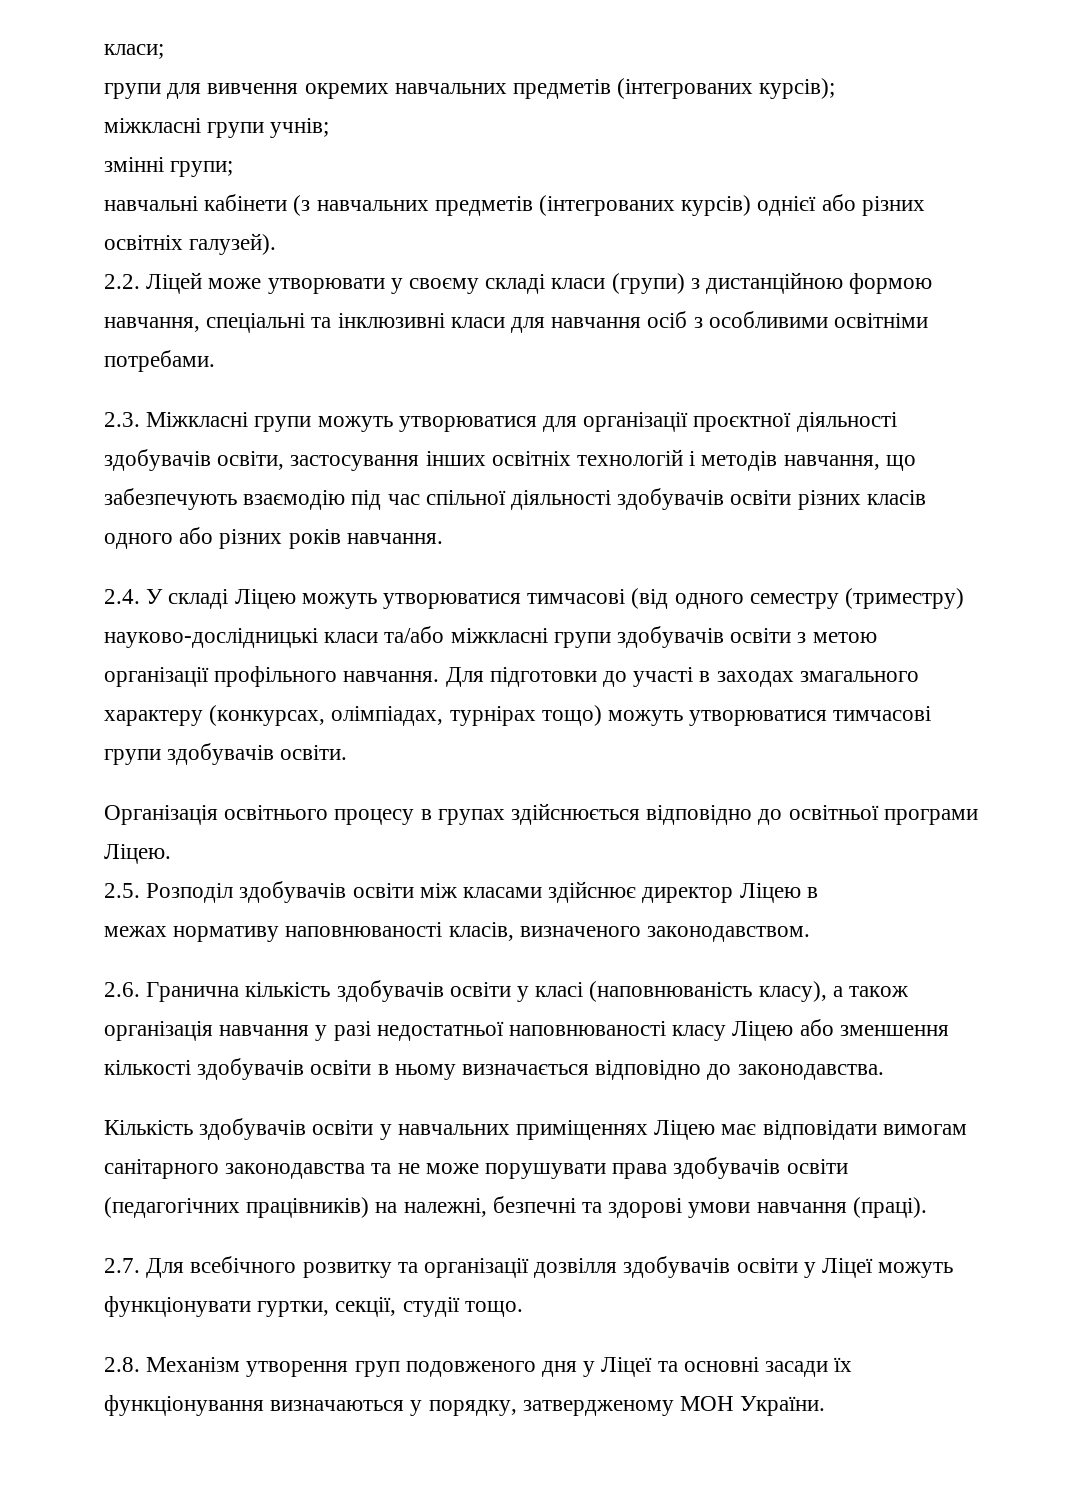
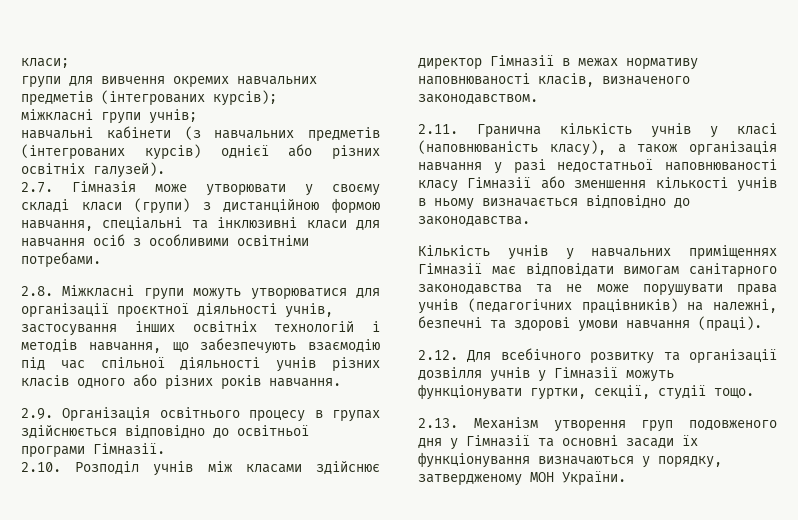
[104,157,234,177] // змінні групи; -> (197, 116) none
[104,272,203,294] 2.2. Ліцей -> [21,181,136,193] 2.7. Гімназія
[104,412,140,427] 2.3. -> [21,286,53,296] 2.8.
[104,449,285,471] здобувачів освіти, -> [285,303,333,318] учнів,
[617,488,792,510] здобувачів освіти -> [276,357,317,372] учнів
[104,588,965,609] [104,626,877,648] [104,666,919,687] [104,705,932,726] [104,743,348,765] 2.4. У складі Ліцею можуть утворюватися тимчасові (від одного семестру (триместру) науково-дослідницькі класи та/або міжкласні групи здобувачів освіти з метою організації профільного навчання. Для підготовки до участі в заходах змагального характеру (конкурсах, олімпіадах, турнірах тощо) можуть утворюватися тимчасові групи здобувачів освіти. // -> [21,408,53,420] 2.9.
[104,844,171,864] [104,881,414,903] Ліцею. // 2.5. Розподіл здобувачів освіти -> [93,443,165,455] [21,461,194,476] Гімназії. // 2.10. Розподіл учнів
[739,883,818,903] Ліцею в // -> [490,55,570,67] Гімназії в
[104,982,140,997] 2.6. -> [418,124,458,134] 2.11.
[336,980,511,1002] здобувачів освіти -> [651,123,691,138] учнів
[732,1021,794,1041] Ліцею -> [467,177,532,189] Гімназії
[197,1058,372,1080] здобувачів освіти -> [737,177,777,192] учнів
[199,1118,374,1140] здобувачів освіти -> [507,245,548,260] учнів
[654,1120,716,1140] Ліцею -> [418,263,482,275] Гімназії
[673,1157,848,1179] здобувачів освіти -> [418,299,458,314] учнів
[104,1258,140,1273] 2.7. -> [418,350,458,360] 2.12.
[623,1256,874,1278] здобувачів освіти у Ліцеї -> [490,367,618,382] учнів у Гімназії
[104,1357,140,1372] 2.8. -> [418,418,458,428] 2.13.
[601,1357,653,1377] Ліцеї -> [466,435,530,447] Гімназії

